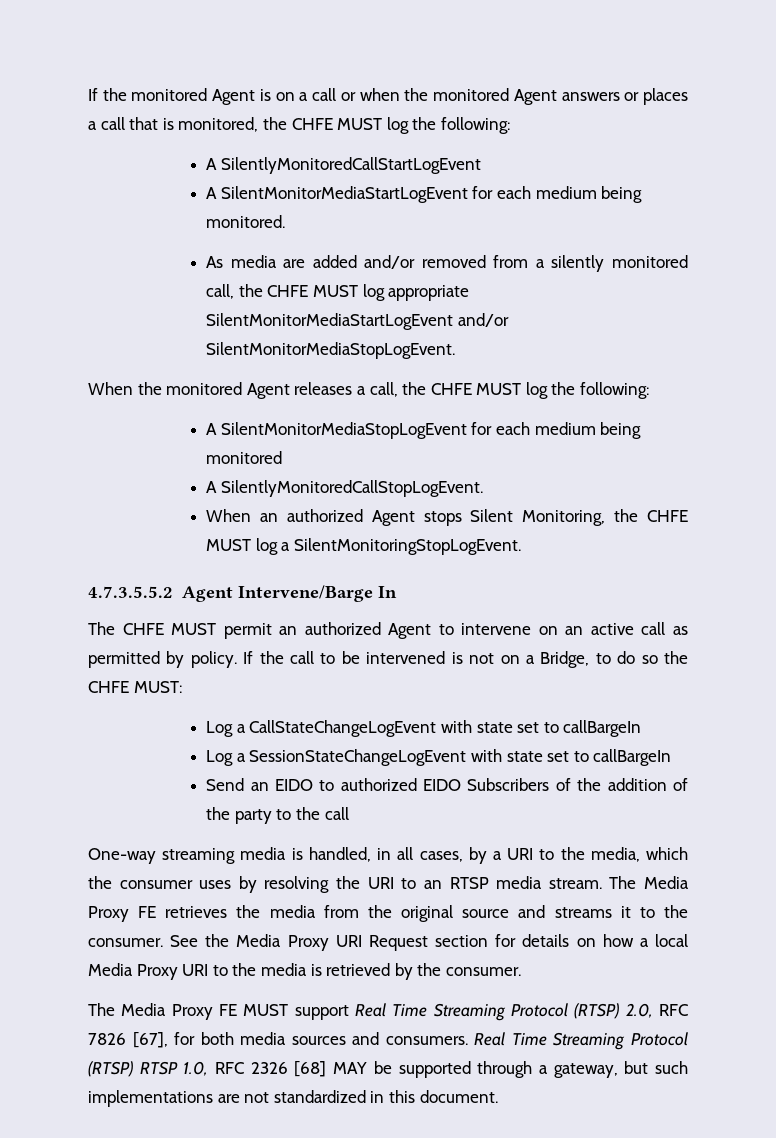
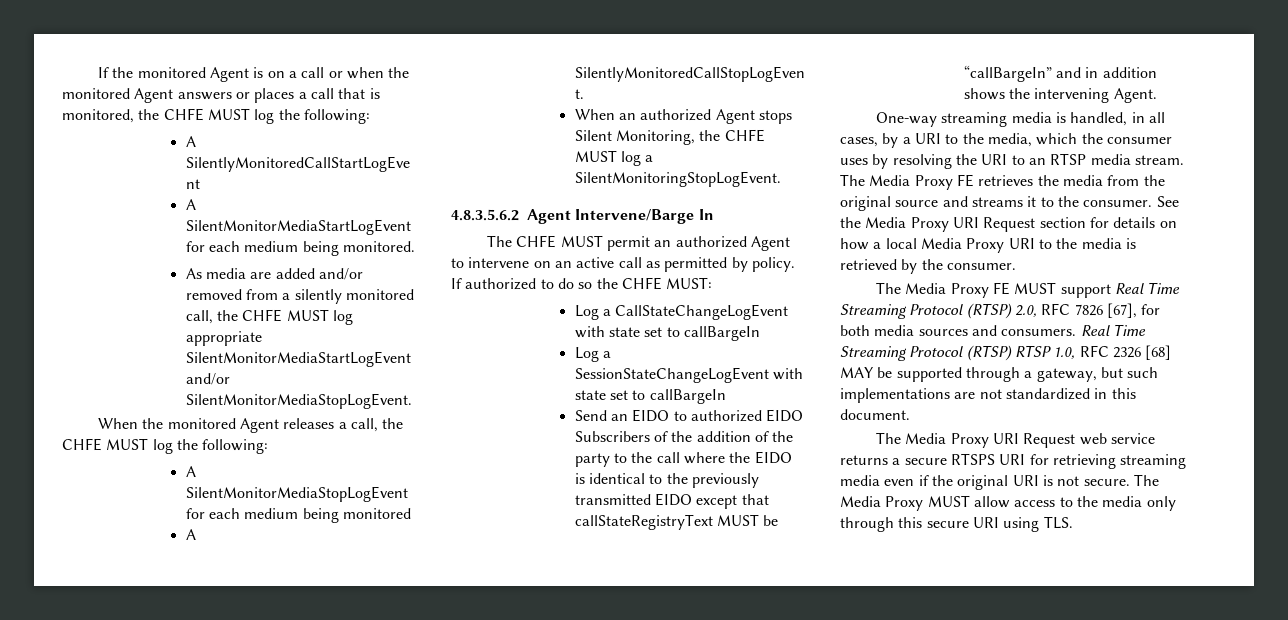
[88,586,173,598] 4.7.3.5.5.2 -> [451,209,519,221] 4.8.3.5.6.2
[259,651,590,668] the call to be intervened is not on a Bridge, -> [465,278,537,290] authorized
(349, 813) none -> [684,451,792,464] [574,473,760,488] [574,493,769,509] [574,514,779,530] [963,65,1157,82] [963,88,1157,103] where the EIDO is identical to the previously transmitted EIDO except that callStateRegistryText MUST be “callBargeIn” and in addition shows the intervening Agent.
(498, 1096) none -> [876,432,1156,448] [840,453,1187,469] [840,474,1159,490] [840,495,1176,511] [840,516,1073,532] // The Media Proxy URI Request web service returns a secure RTSPS URI for retrieving streaming media even if the original URI is not secure. The Media Proxy MUST allow access to the media only through this secure URI using TLS.

